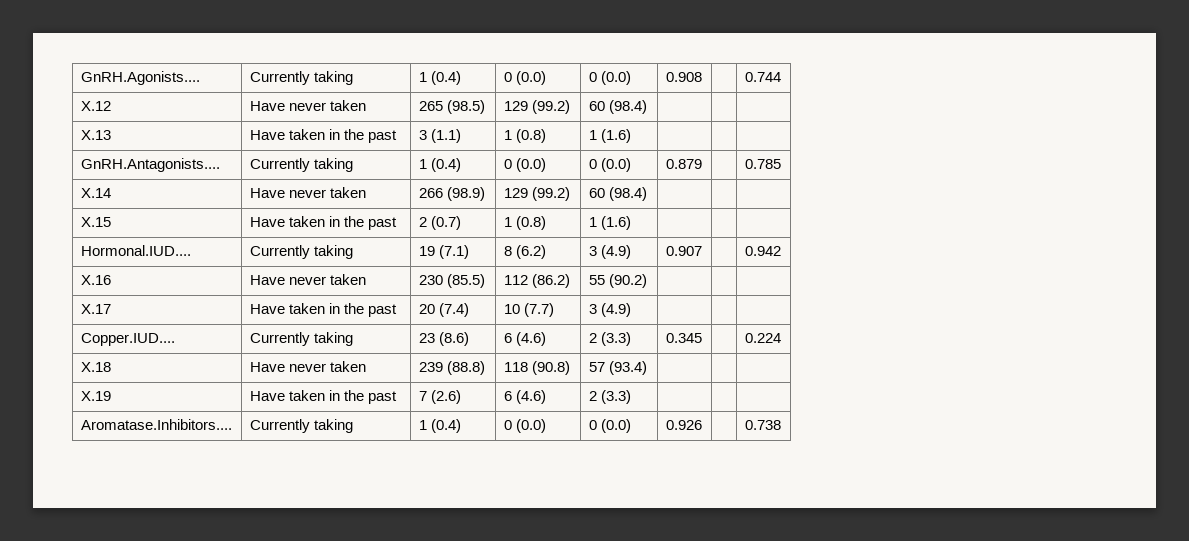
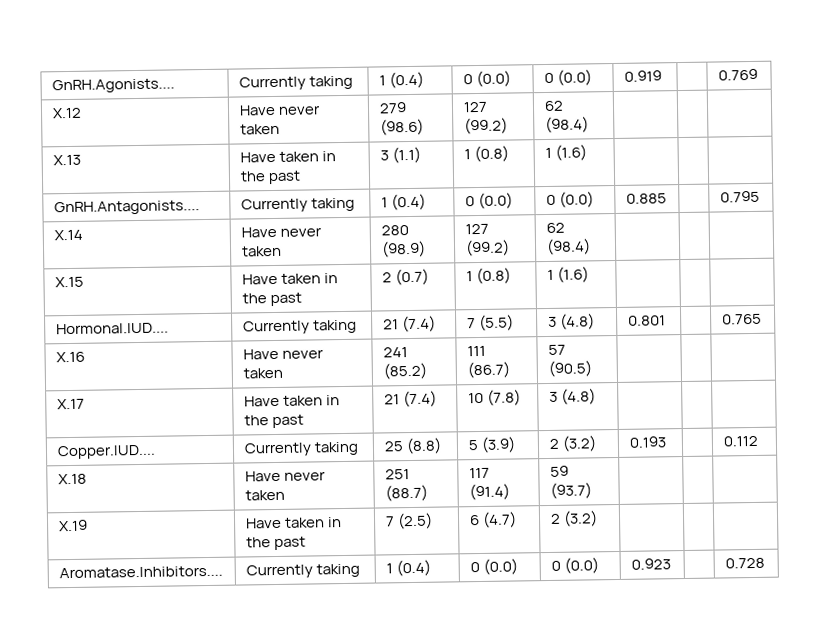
[665,72,702,82] [744,72,781,82] 0.908 | | 0.744 -> [623,70,662,82] [717,68,758,81] 0.919 | | 0.769
[418,100,485,114] [503,100,570,114] [588,101,605,111] 265 (98.5) | 129 (99.2) | 60 -> [378,102,407,114] [379,118,424,136] [462,101,488,113] [463,117,508,135] [543,100,564,112] 279 (98.6) | 127 (99.2) | 62
[665,159,702,169] [744,159,781,169] 0.879 | | 0.785 -> [625,193,667,204] [719,190,760,203] 0.885 | | 0.795
[418,188,443,198] 266 -> [380,225,409,236] 280
[503,187,570,201] [588,188,605,198] 129 (99.2) | 60 -> [464,223,489,235] [464,239,510,257] [545,222,565,234] 127 (99.2) | 62
[418,245,469,259] [503,245,546,259] [588,245,631,259] [665,246,702,256] [744,246,781,256] [80,275,111,285] [249,274,366,285] [418,274,485,288] [503,274,570,288] [588,274,647,288] 19 (7.1) | 8 (6.2) | 3 (4.9) | 0.907 | | 0.942 // X.16 | Have never taken | 230 (85.5) | 112 (86.2) | 55 (90.2) -> [382,315,436,333] [466,314,514,332] [547,313,595,330] [627,315,666,326] [721,313,762,325] [55,351,85,363] [242,348,324,360] [242,367,283,379] [382,347,408,358] [382,362,427,380] [466,345,486,357] [466,361,510,379] [547,344,566,355] [547,360,592,377] 21 (7.4) | 7 (5.5) | 3 (4.8) | 0.801 | | 0.765 // X.16 | Have never taken | 241 (85.2) | 111 (86.7) | 57 (90.5)
[418,304,435,314] 20 -> [383,394,400,405] 21
[523,303,554,317] [588,303,631,317] (7.7) | 3 (4.9) -> [486,389,521,406] [548,388,596,405] (7.8) | 3 (4.8)
[418,332,469,346] [503,332,546,346] [588,332,631,346] [665,333,702,343] [744,333,781,343] [80,362,111,372] [249,361,366,372] [418,361,485,375] [503,361,570,375] [588,361,647,375] 23 (8.6) | 6 (4.6) | 2 (3.3) | 0.345 | | 0.224 // X.18 | Have never taken | 239 (88.8) | 118 (90.8) | 57 (93.4) -> [383,437,442,455] [467,436,516,453] [548,435,597,452] [628,436,666,448] [722,435,758,447] [57,473,87,485] [244,470,326,482] [244,489,285,501] [384,469,410,480] [384,484,428,502] [468,467,490,479] [468,483,510,501] [549,465,569,477] [549,482,592,499] 25 (8.8) | 5 (3.9) | 2 (3.2) | 0.193 | | 0.112 // X.18 | Have never taken | 251 (88.7) | 117 (91.4) | 59 (93.7)
[430,390,461,404] [503,390,546,404] [588,390,631,404] (2.6) | 6 (4.6) | 2 (3.3) -> [396,512,433,530] [468,511,517,528] [549,510,598,527] (2.5) | 6 (4.7) | 2 (3.2)
[665,420,702,430] [744,420,781,430] 0.926 | | 0.738 -> [630,558,671,570] [724,557,765,569] 0.923 | | 0.728

